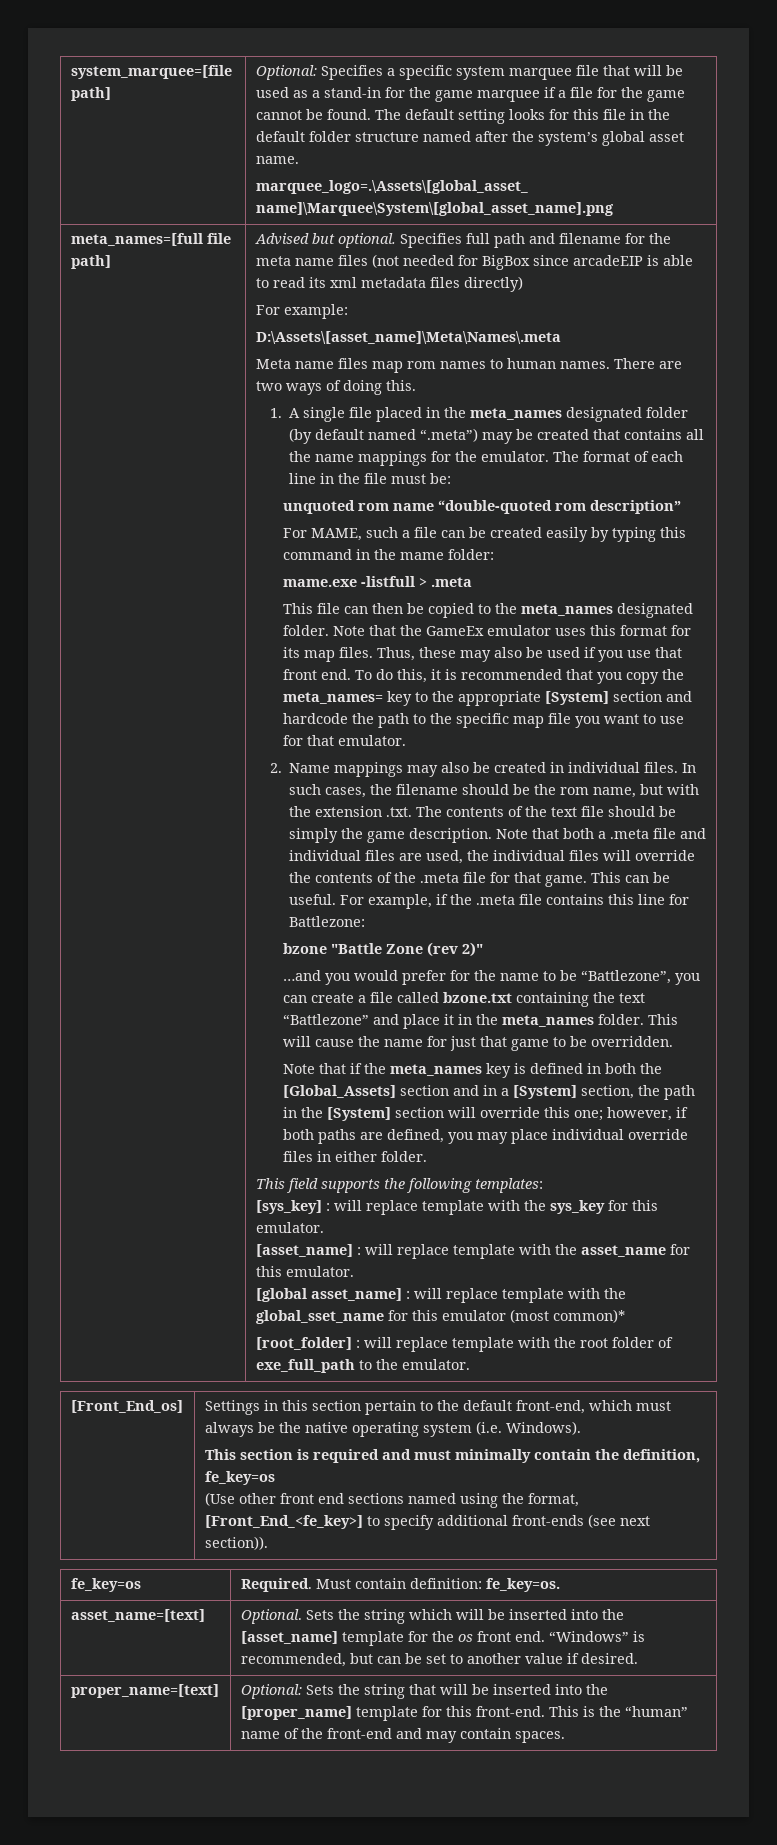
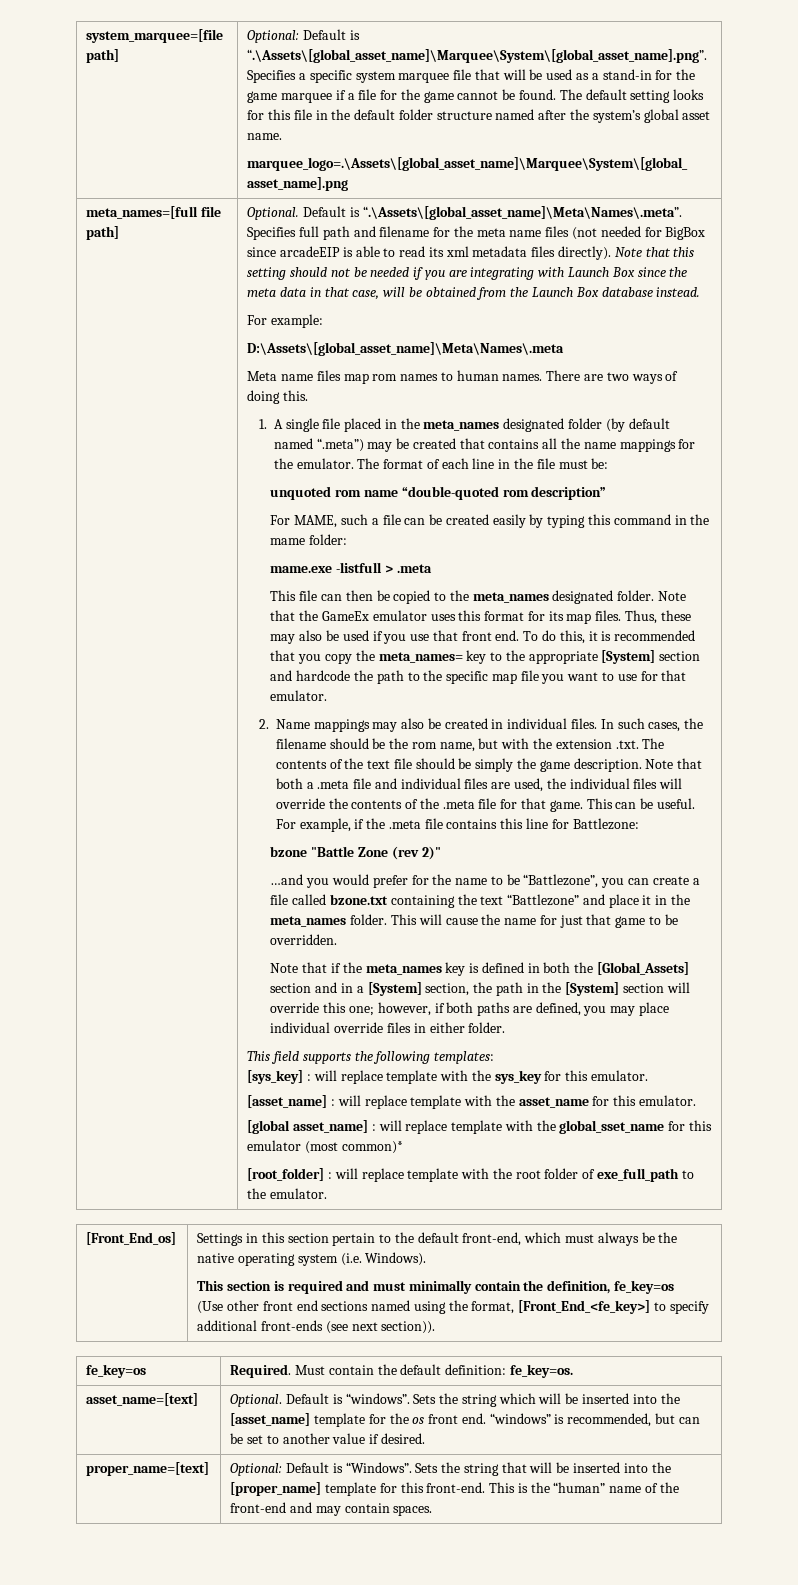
(317, 72) none -> [303,29,360,40] [247,49,708,63] Default is “.\Assets\[global_asset_name]\Marquee\System\[global_asset_name].png”.
[254,233,396,248] Advised but optional. -> [247,206,682,220] Optional. Default is “.\Assets\[global_asset_name]\Meta\Names\.meta”.
[463,276,523,292] directly) -> [558,246,695,260] [247,267,688,280] [247,287,701,300] directly). Note that this setting should not be needed if you are integrating with Launch Box since the meta data in that case, will be obtained from the Launch Box database instead.
[255,331,561,344] D:\Assets\[asset_name]\Meta\Names\.meta -> [247,342,565,356] D:\Assets\[global_asset_name]\Meta\Names\.meta
(406, 1583) none -> [377,1364,442,1375] the default
(302, 1616) none -> [286,1393,410,1404] Default is “windows”.
[548,1631,629,1642] “Windows” -> [489,1413,551,1424] “windows”
(302, 1691) none -> [286,1462,412,1473] Default is “Windows”.

